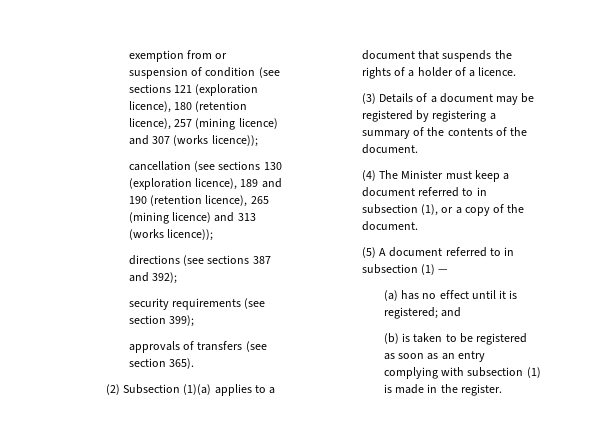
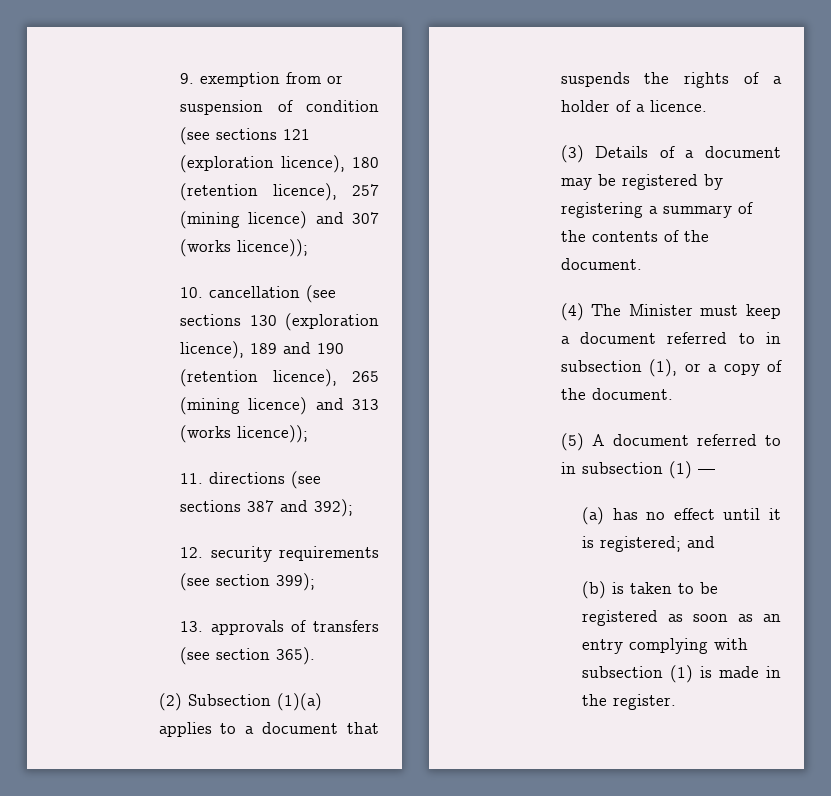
(128, 56) none -> [180,73,195,84] 9.
(258, 141) none -> [180,287,204,298] 10.
(214, 235) none -> [180,473,204,484] 11.
(178, 278) none -> [180,547,204,558] 12.
(195, 321) none -> [180,621,204,632] 13.

